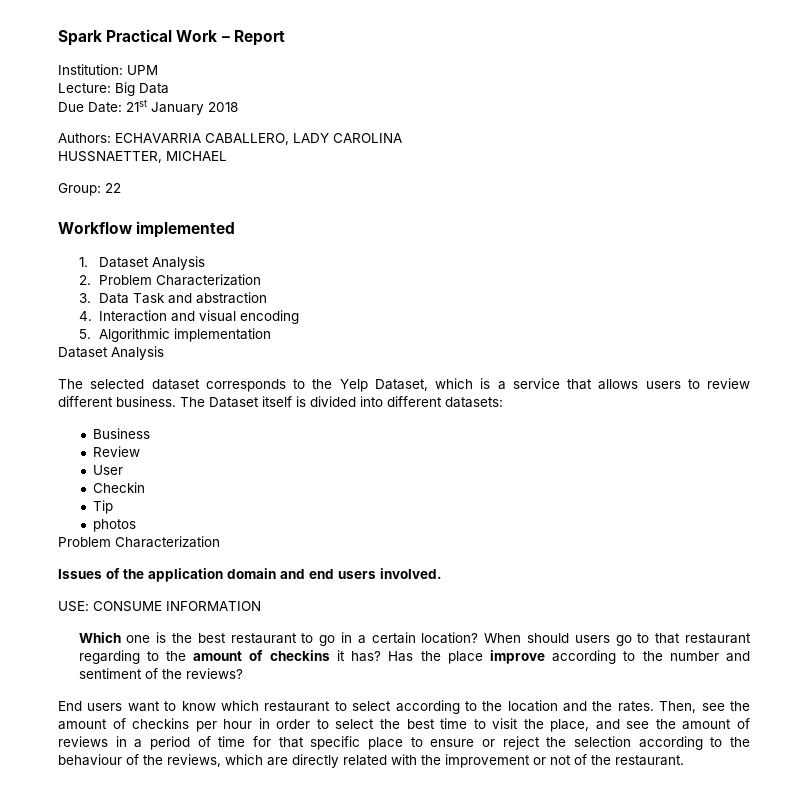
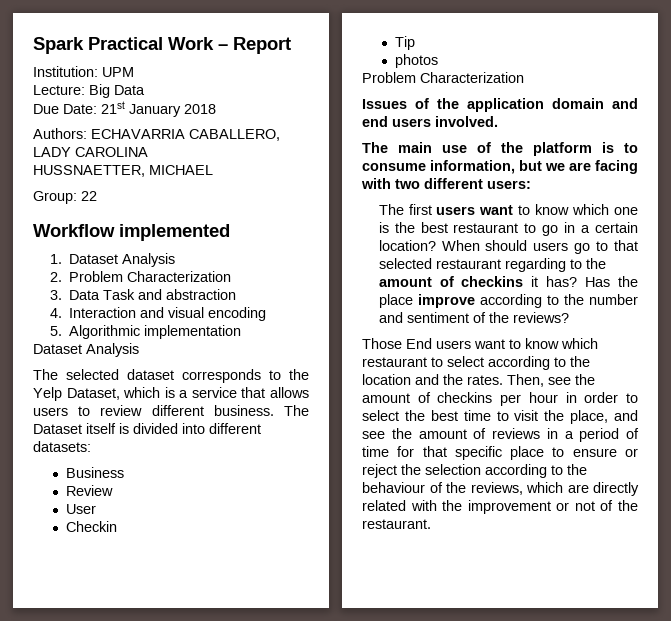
[58,601,261,612] [78,632,121,643] USE: CONSUME INFORMATION // Which -> [362,142,638,156] [362,160,638,174] [361,178,531,189] [378,204,610,215] The main use of the platform is to consume information, but we are facing with two different users: // The first users want to know which
(681, 638) none -> [378,258,432,269] selected
(243, 673) none -> [362,338,402,349] Those

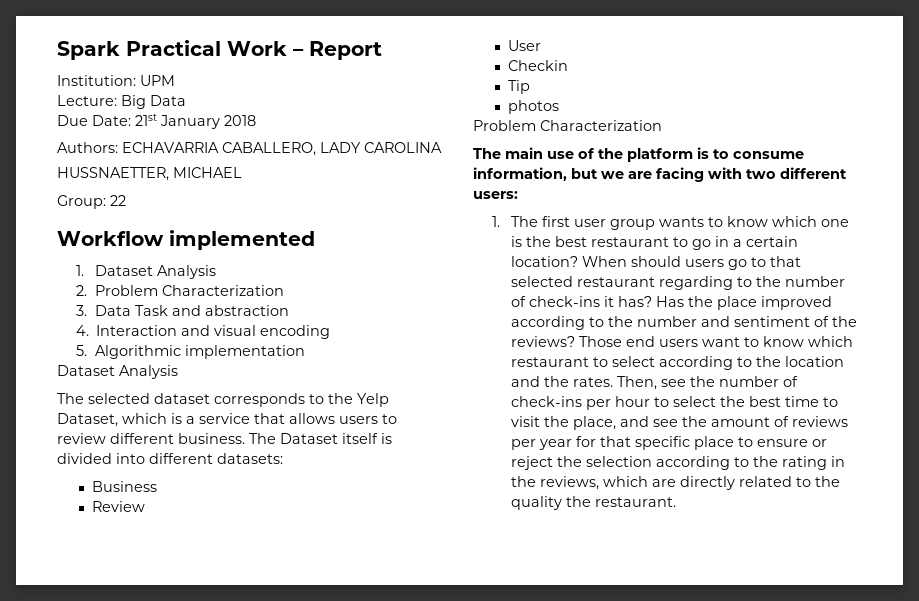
[362,98,638,112] [362,116,498,127] // Issues of the application domain and end users involved. -> (662, 125) none
(531, 184) none -> [491,216,500,227] 1.
[436,205,514,215] users want -> [573,217,704,230] user group wants
[378,276,524,287] amount of checkins -> [784,276,845,287] [510,296,600,307] number of check-ins
[417,294,475,308] improve -> [760,296,832,310] improved
[362,338,432,349] // Those End -> [578,336,655,347] Those end
[362,392,619,406] amount of checkins per hour in order -> [718,376,798,387] [510,396,650,410] number of check-ins per hour
[546,428,639,442] [362,446,389,457] in a period of time -> [510,439,572,450] per year
[362,482,443,493] behaviour of -> [781,456,845,470] rating in
[410,500,614,514] with the improvement or not of -> [795,476,840,487] [510,496,562,510] to the quality

